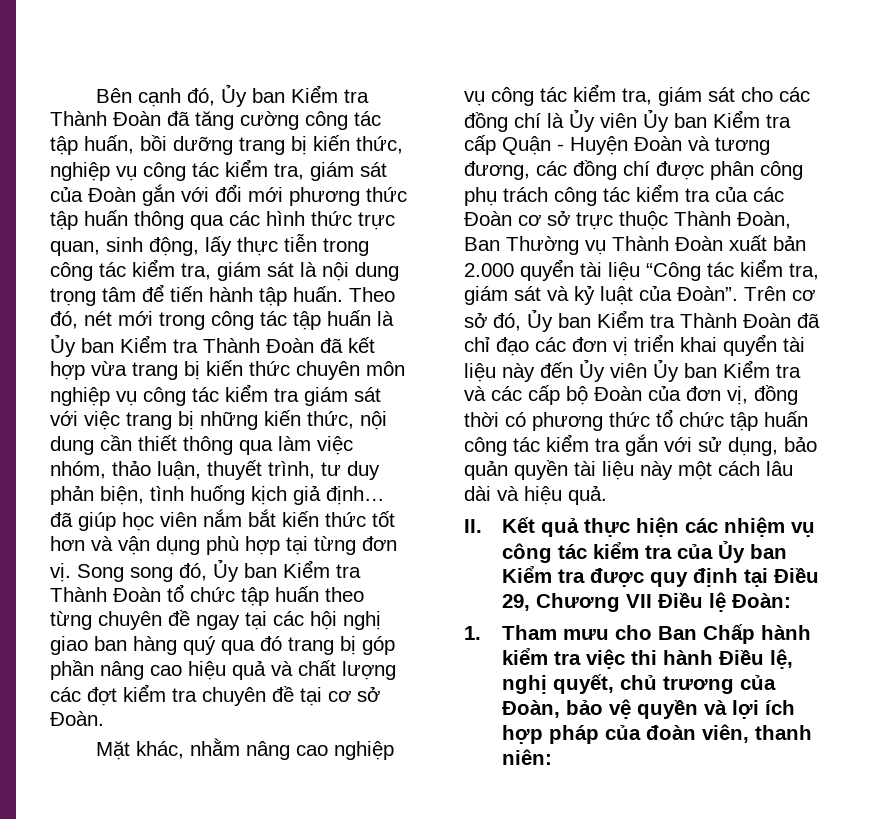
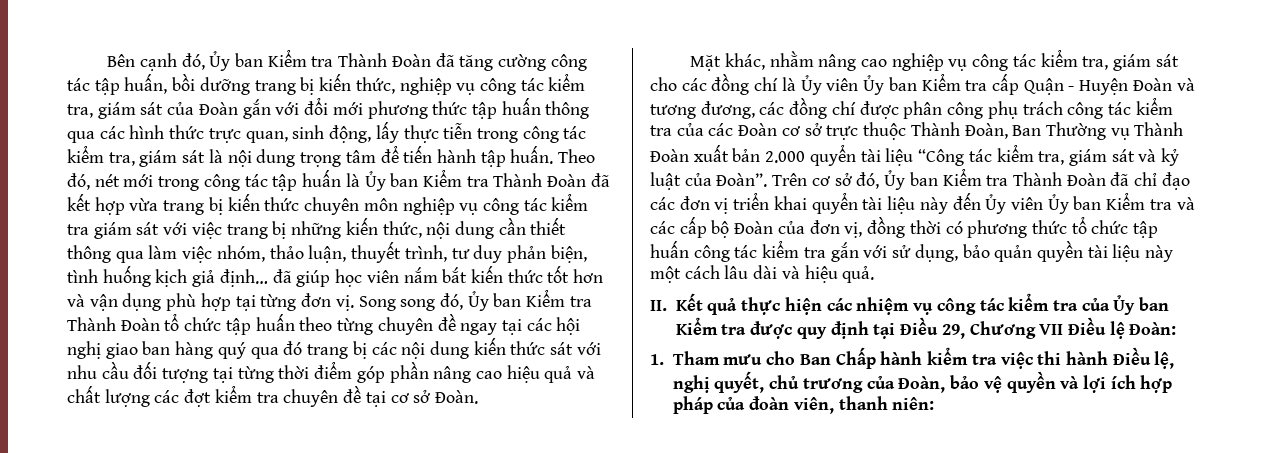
(356, 645) none -> [371,337,601,359] [67,361,353,383] các nội dung kiến thức sát với nhu cầu đối tượng tại từng thời điểm

